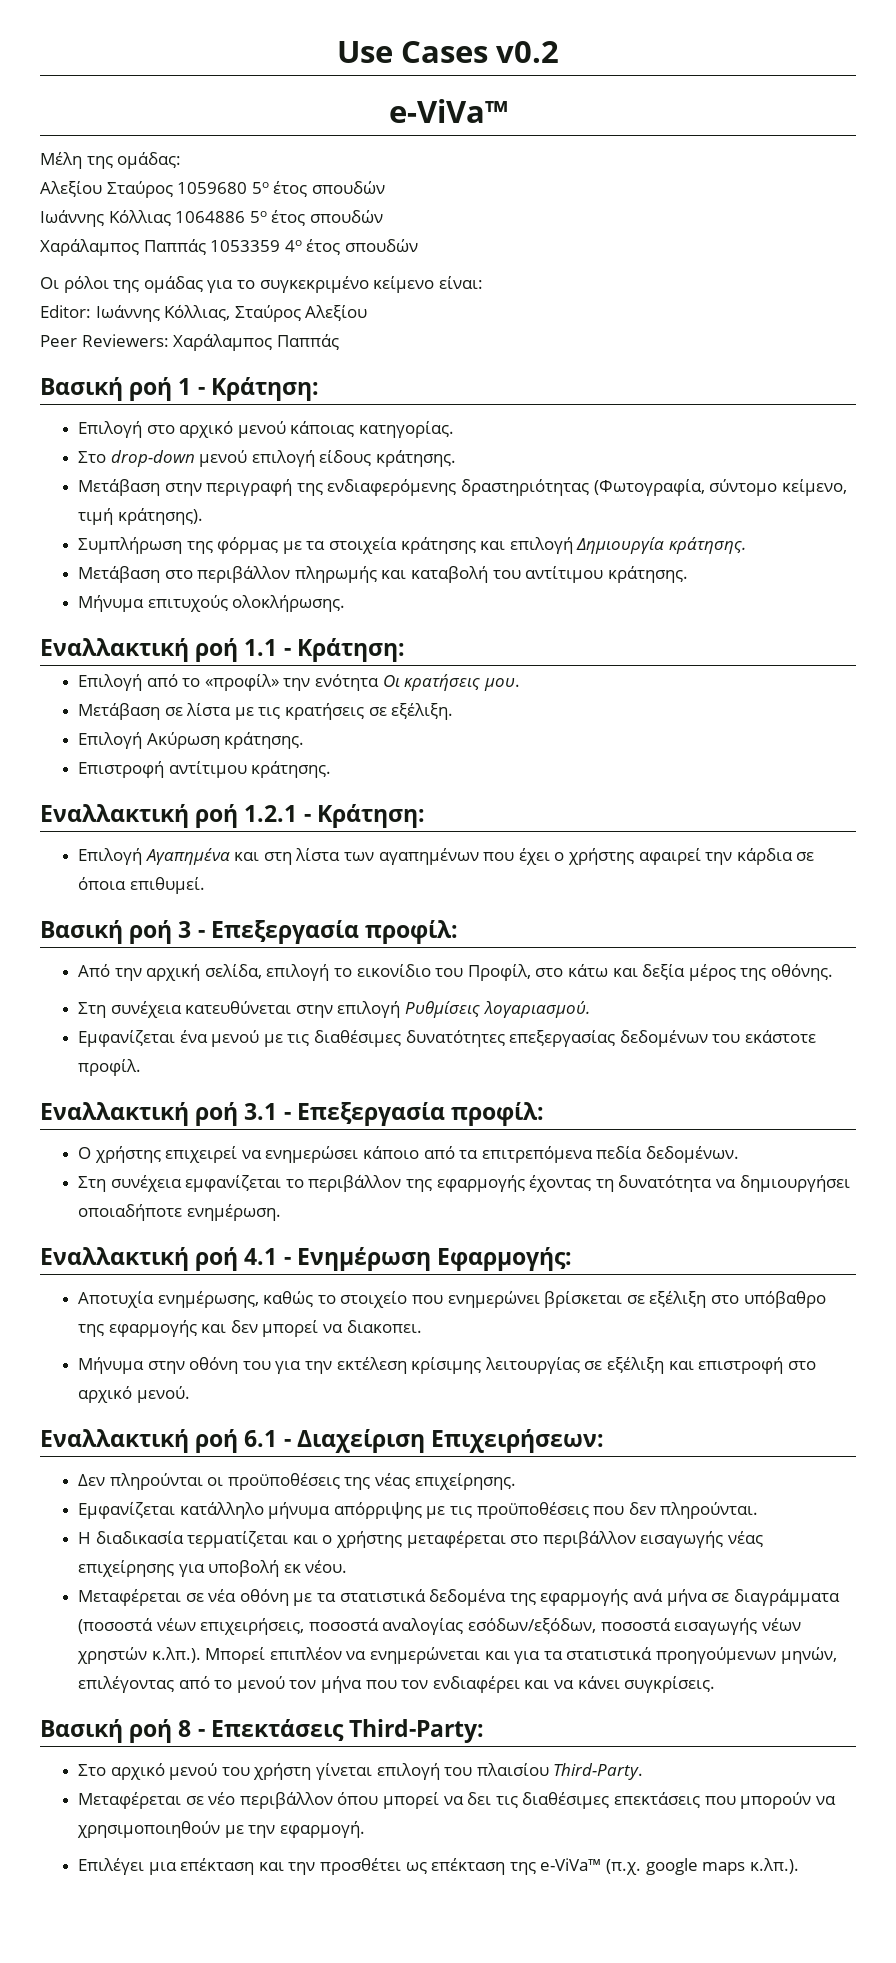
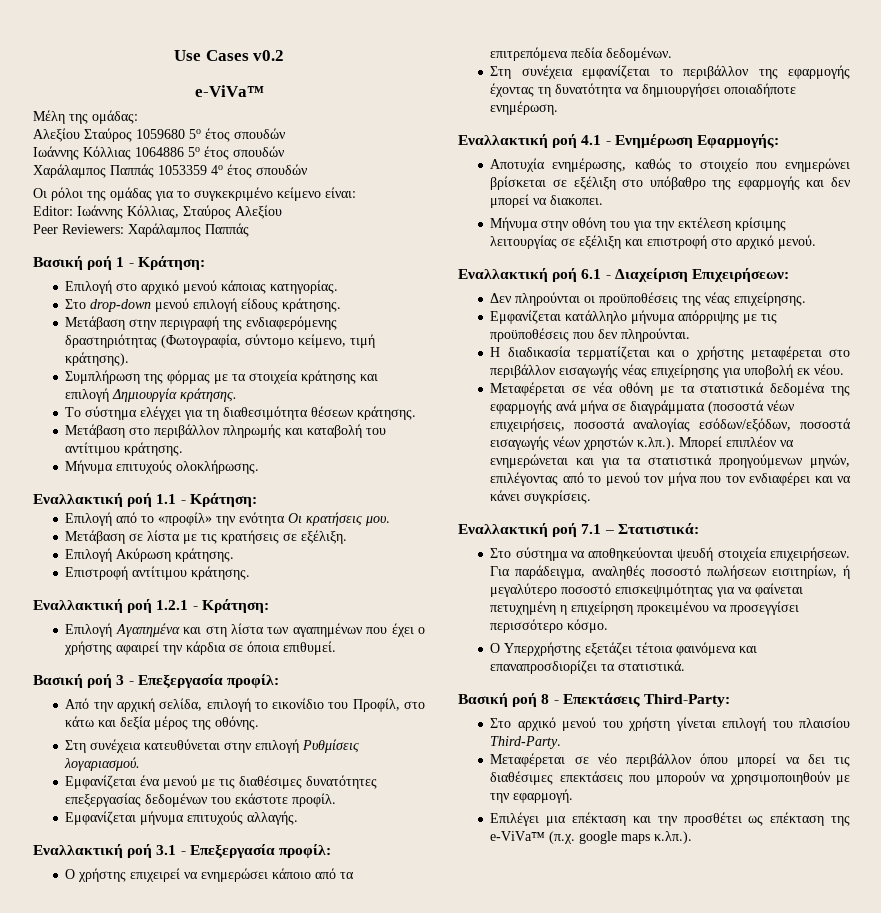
(746, 545) none -> [65,406,417,420] // Το σύστημα ελέγχει για τη διαθεσιμότητα θέσεων κράτησης.
(142, 1067) none -> [65,811,299,825] // Εμφανίζεται μήνυμα επιτυχούς αλλαγής.
(716, 1684) none -> [458,523,699,537] [490,547,850,561] [490,565,850,579] [490,583,804,597] [490,601,800,615] [490,619,609,633] [490,642,758,656] [490,660,686,674] // Εναλλακτική ροή 7.1 – Στατιστικά: // Στο σύστημα να αποθηκεύονται ψευδή στοιχεία επιχειρήσεων. Για παράδειγμα, αναληθές ποσοστό πωλήσεων εισιτηρίων, ή μεγαλύτερο ποσοστό επισκεψιμότητας για να φαίνεται πετυχημένη η επιχείρηση προκειμένου να προσεγγίσει περισσότερο κόσμο. // Ο Υπερχρήστης εξετάζει τέτοια φαινόμενα και επαναπροσδιορίζει τα στατιστικά.

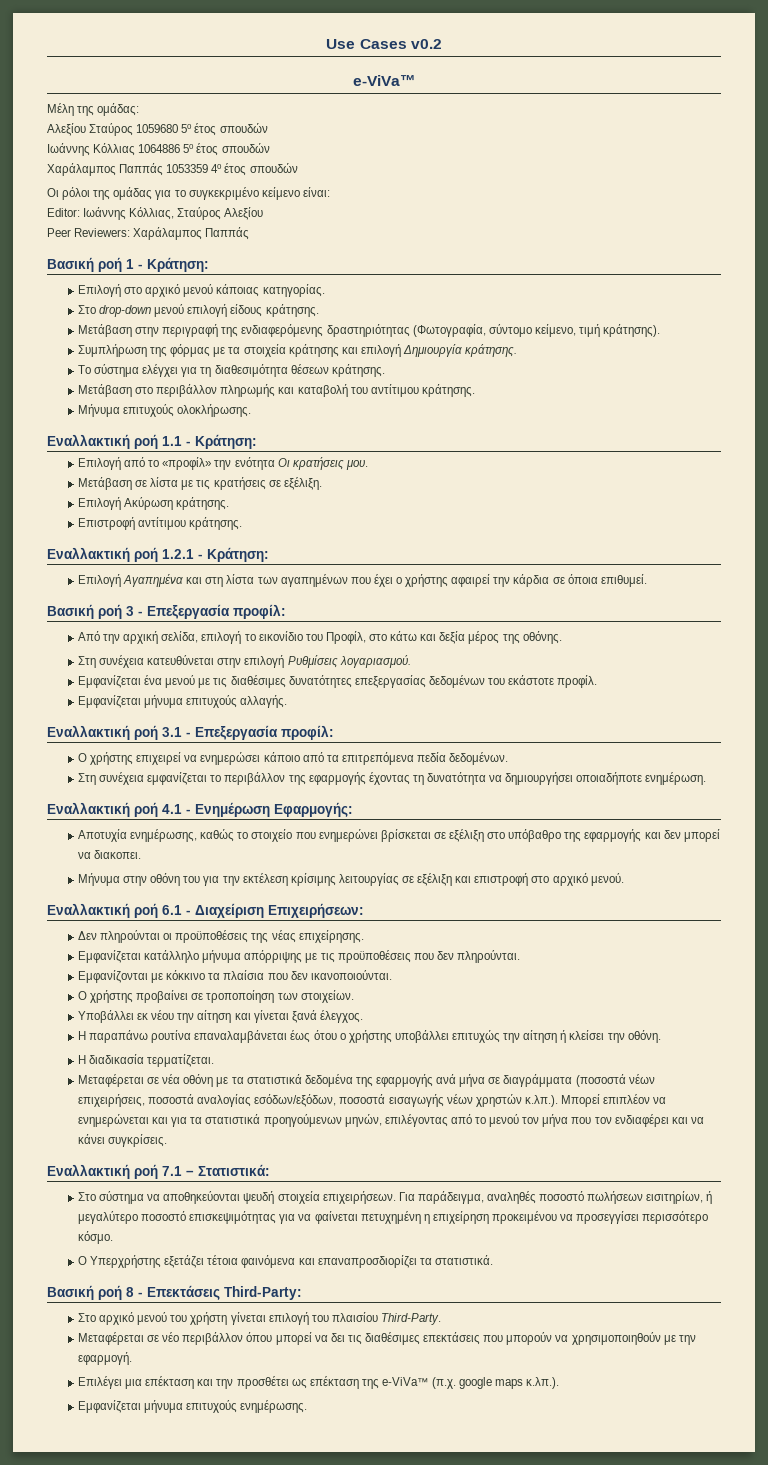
[490,346,850,360] [490,364,845,378] Η διαδικασία τερματίζεται και ο χρήστης μεταφέρεται στο περιβάλλον εισαγωγής νέας επιχείρησης για υποβολή εκ νέου. -> [78,970,392,983] [78,990,354,1003] [78,1010,363,1023] [78,1030,661,1043] [78,1054,215,1067] Εμφανίζονται με κόκκινο τα πλαίσια που δεν ικανοποιούνται. // Ο χρήστης προβαίνει σε τροποποίηση των στοιχείων. // Υποβάλλει εκ νέου την αίτηση και γίνεται ξανά έλεγχος. // Η παραπάνω ρουτίνα επαναλαμβάνεται έως ότου ο χρήστης υποβάλλει επιτυχώς την αίτηση ή κλείσει την οθόνη. // Η διαδικασία τερματίζεται.
(693, 837) none -> [78,1400,308,1413] // Εμφανίζεται μήνυμα επιτυχούς ενημέρωσης.

